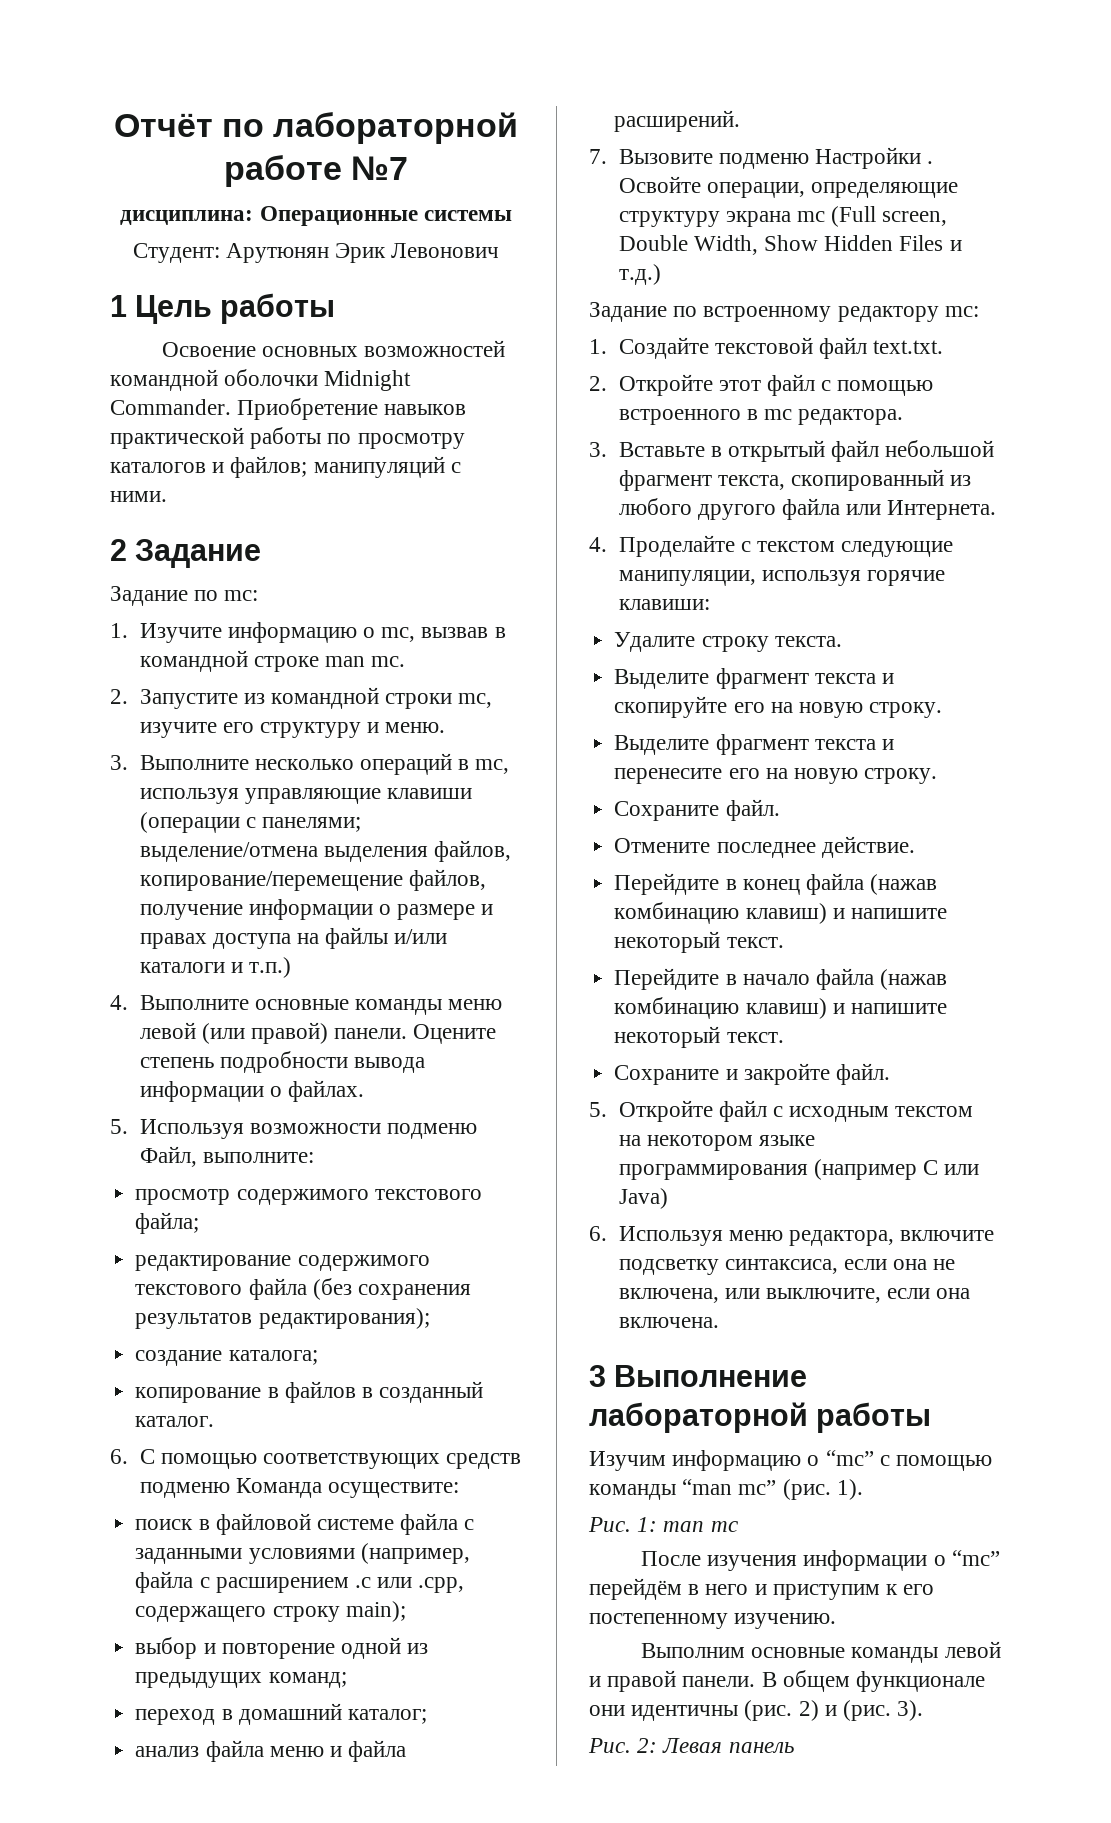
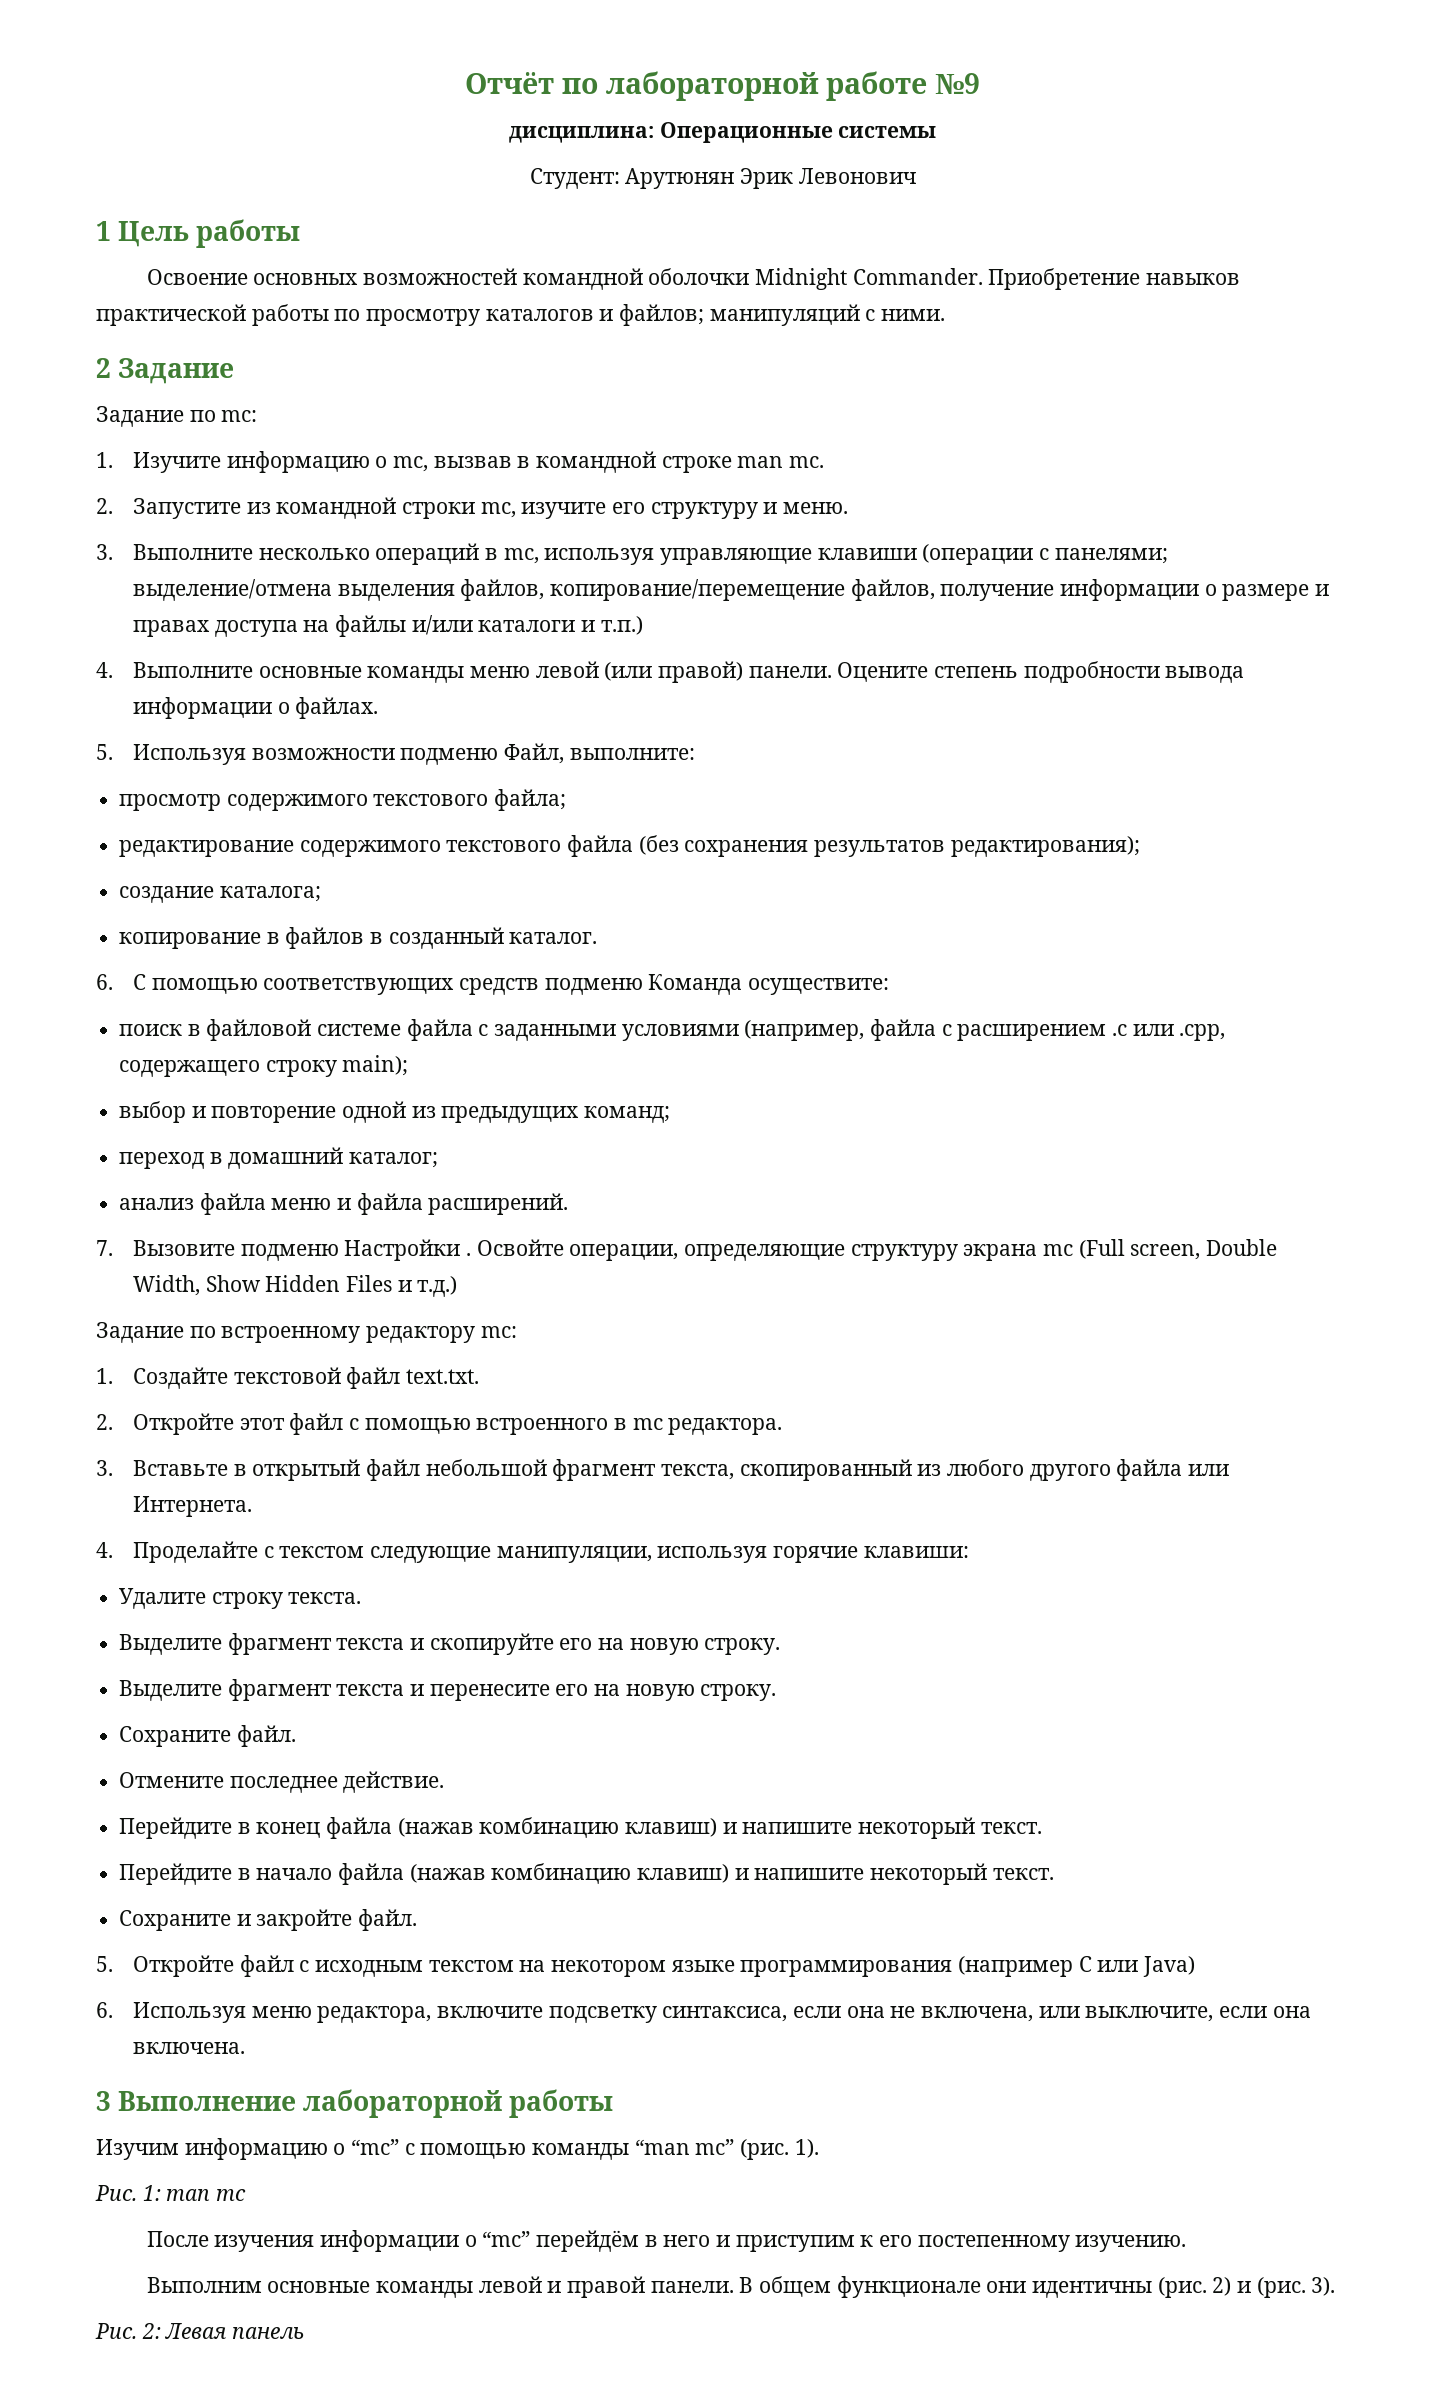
[351,156,409,180] №7 -> [934,73,980,94] №9

